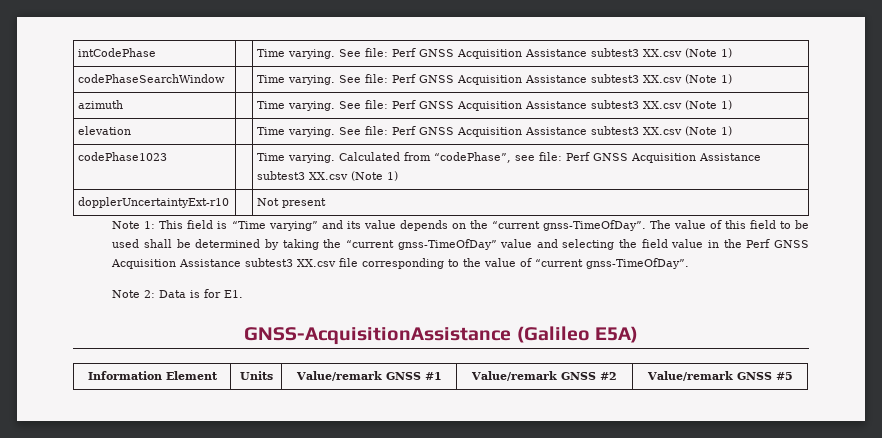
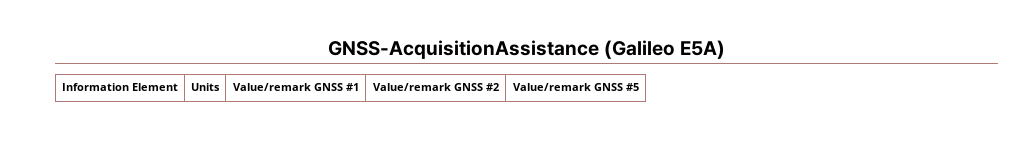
[78,48,157,57] [257,48,733,59] [78,74,226,83] [257,74,733,85] [78,100,124,109] [257,100,733,111] [78,126,132,135] [257,126,733,137] [78,152,168,161] [257,152,762,163] [257,171,399,181] [78,197,230,208] [257,198,327,208] [112,220,809,231] [112,239,809,250] [111,258,690,269] [112,289,244,298] intCodePhase | | Time varying. See file: Perf GNSS Acquisition Assistance subtest3 XX.csv (Note 1) // codePhaseSearchWindow | | Time varying. See file: Perf GNSS Acquisition Assistance subtest3 XX.csv (Note 1) // azimuth | | Time varying. See file: Perf GNSS Acquisition Assistance subtest3 XX.csv (Note 1) // elevation | | Time varying. See file: Perf GNSS Acquisition Assistance subtest3 XX.csv (Note 1) // codePhase1023 | | Time varying. Calculated from “codePhase”, see file: Perf GNSS Acquisition Assistance subtest3 XX.csv (Note 1) // dopplerUncertaintyExt-r10 | | Not present // Note 1: This field is “Time varying” and its value depends on the “current gnss-TimeOfDay”. The value of this field to be used shall be determined by taking the “current gnss-TimeOfDay” value and selecting the field value in the Perf GNSS Acquisition Assistance subtest3 XX.csv file corresponding to the value of “current gnss-TimeOfDay”. // Note 2: Data is for E1. // -> (327, 49) none

